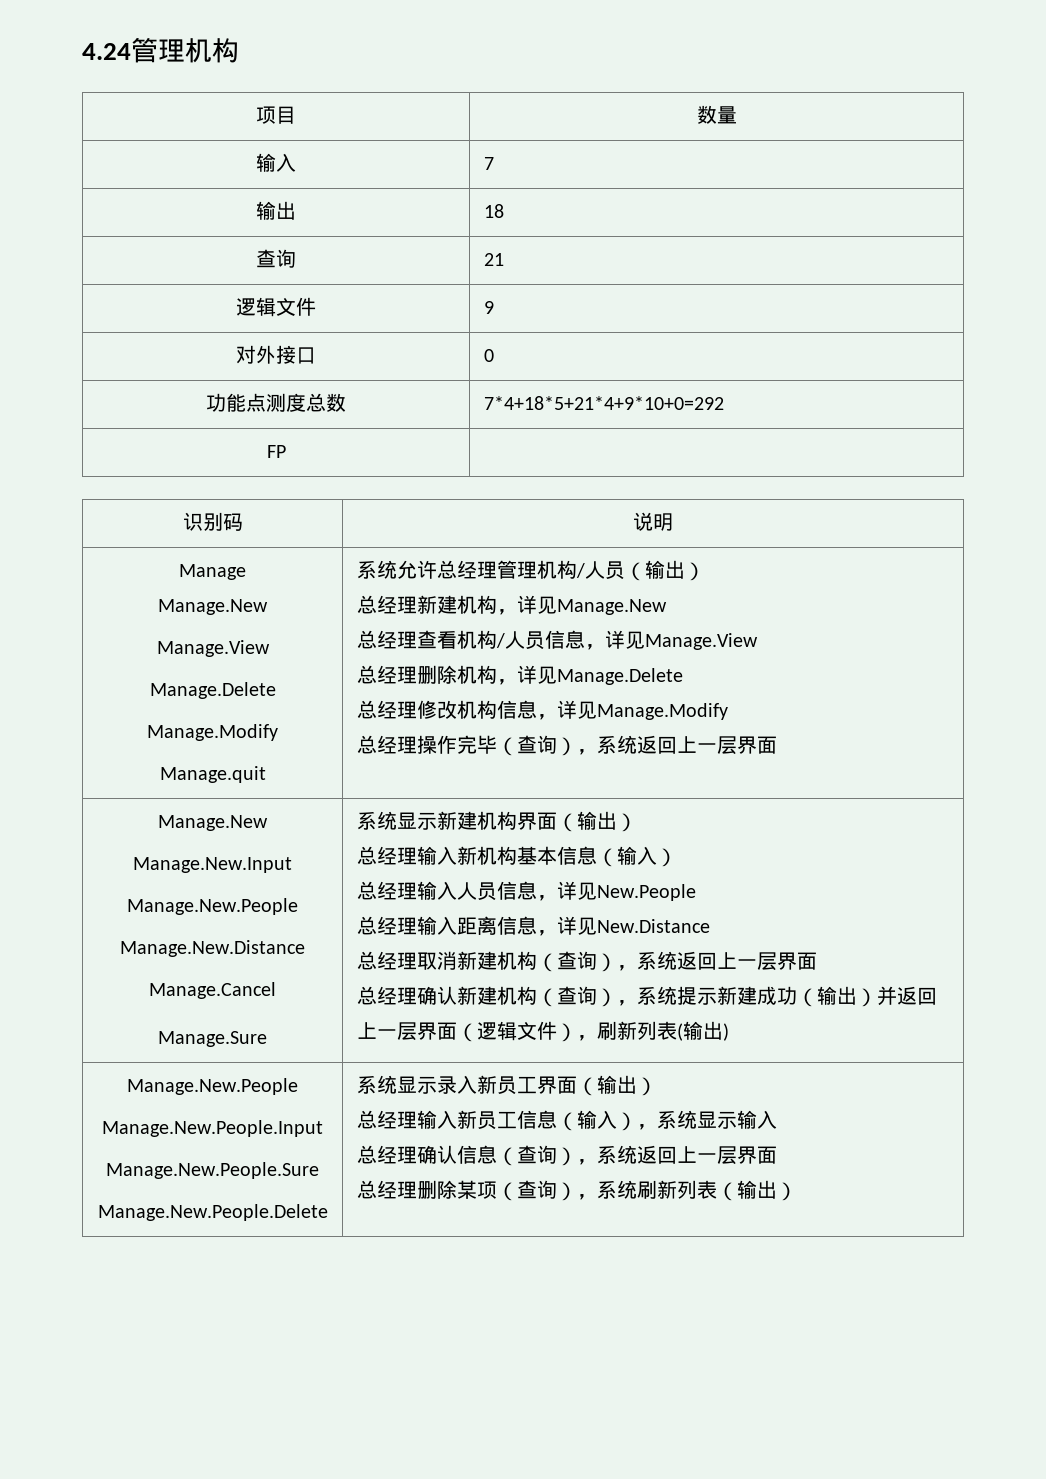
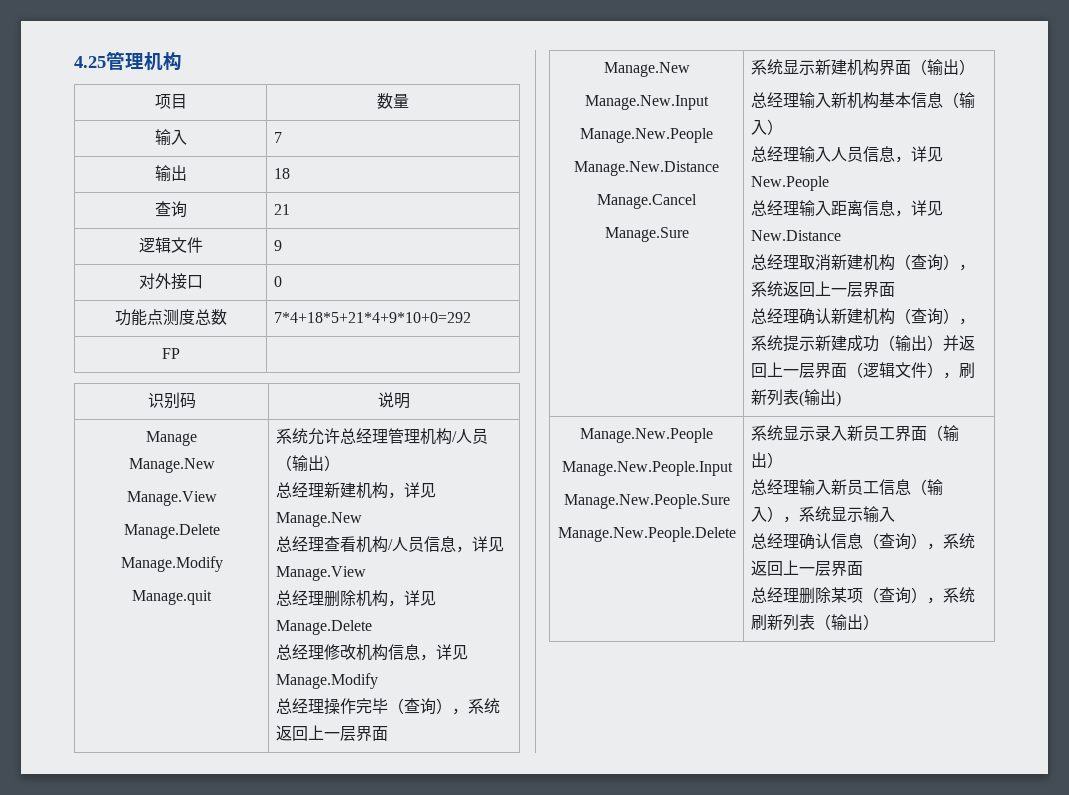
[82,43,131,60] 4.24 -> [74,56,106,68] 4.25

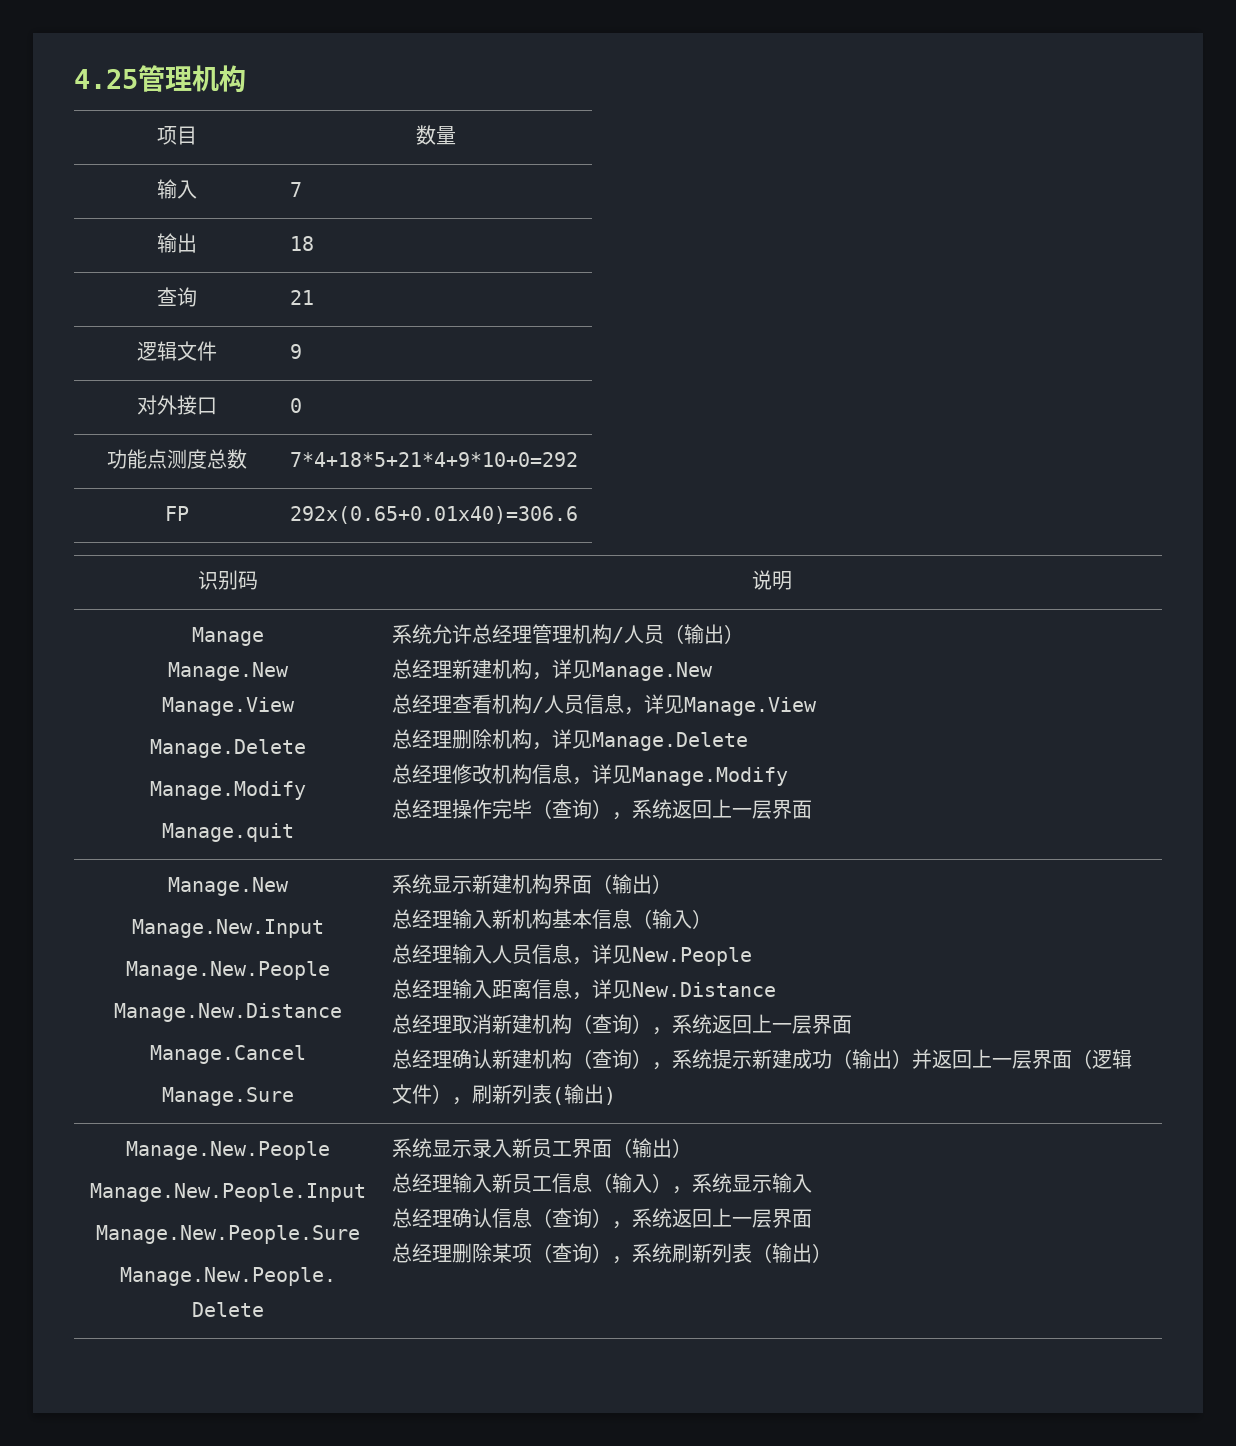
(180, 353) none -> [290,506,579,524] 292x(0.65+0.01x40)=306.6

